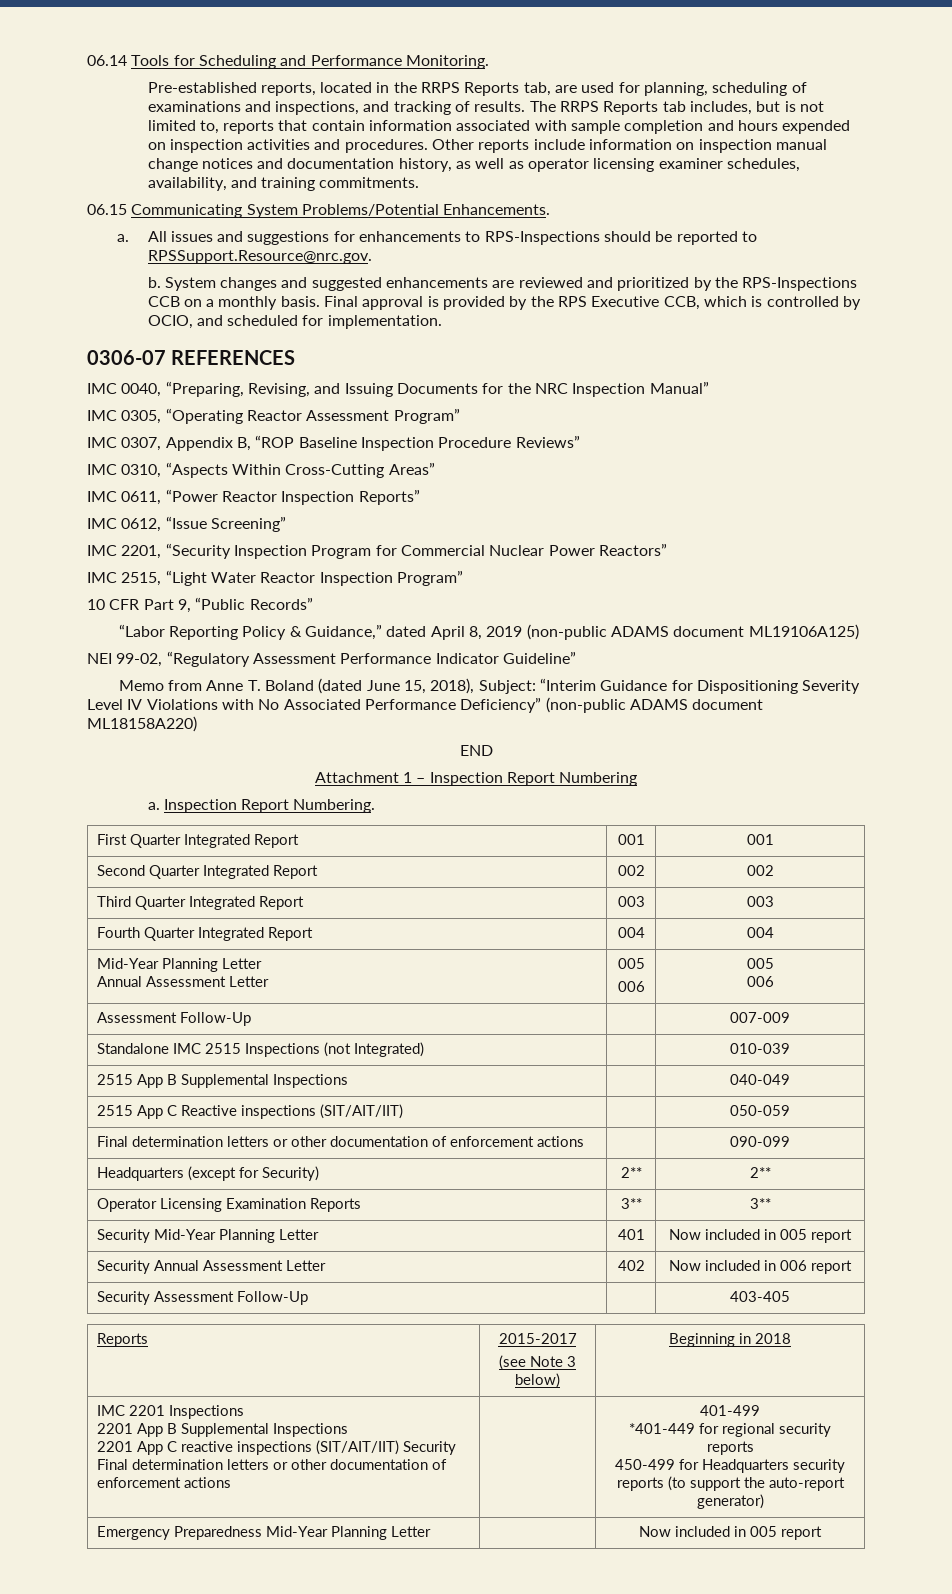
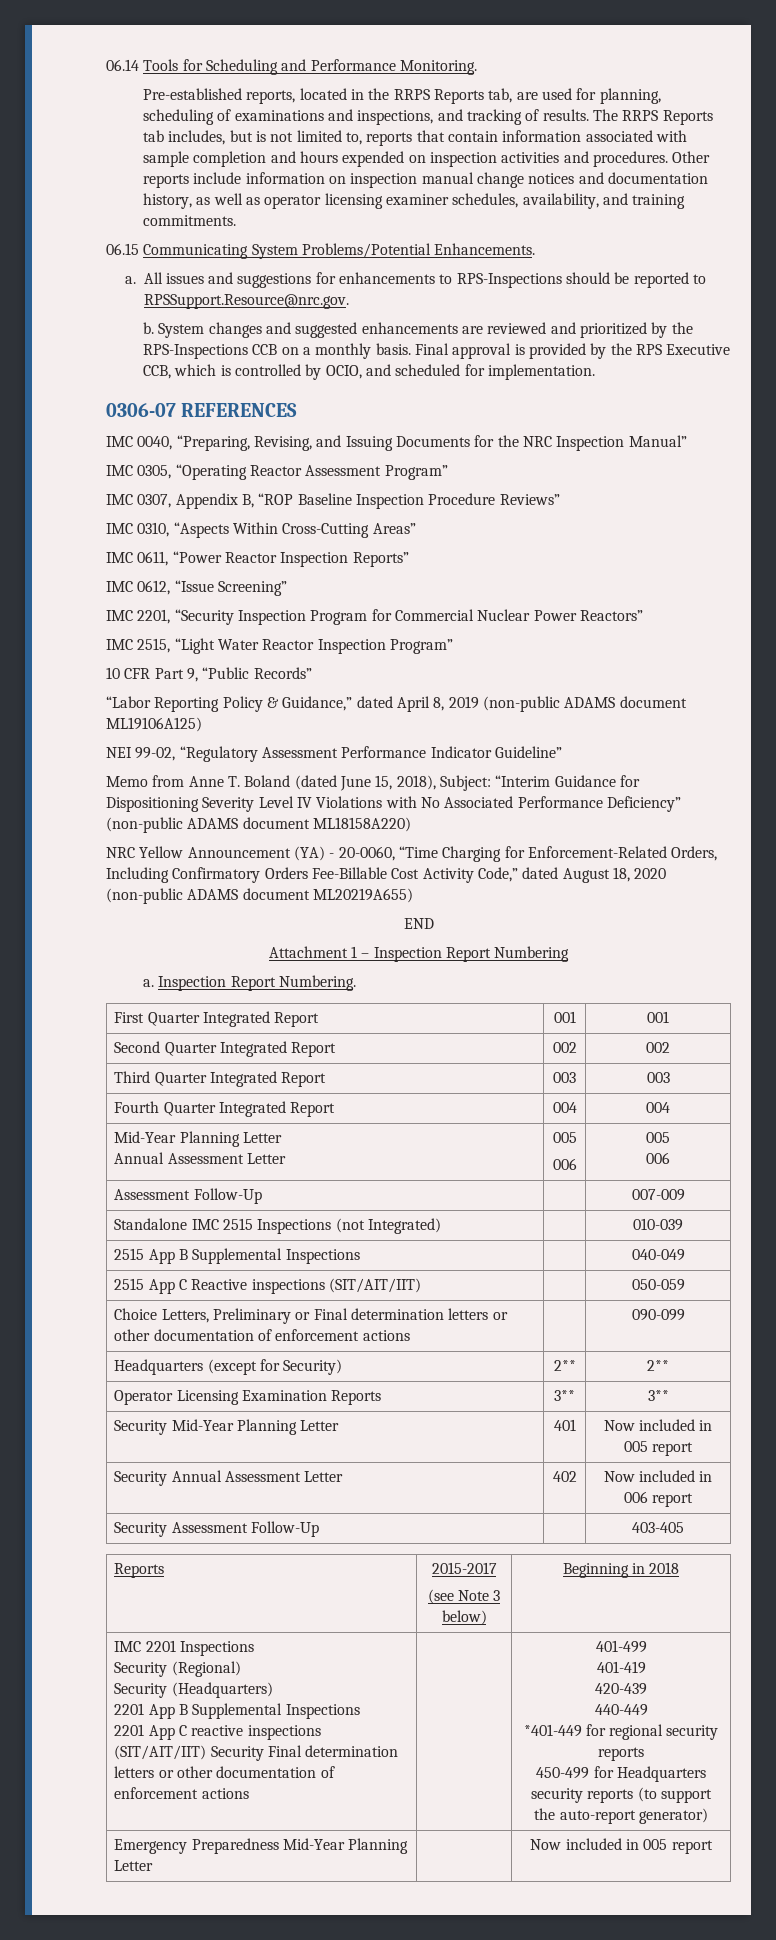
(197, 724) none -> [106,846,718,862] [106,867,667,883] [106,888,413,904] // NRC Yellow Announcement (YA) - 20-0060, “Time Charging for Enforcement-Related Orders, Including Confirmatory Orders Fee-Billable Cost Activity Code,” dated August 18, 2020 (non-public ADAMS document ML20219A655)
(790, 1110) none -> [114,1308,311,1324] Choice Letters, Preliminary or
(245, 1412) none -> [114,1661,241,1677] [114,1682,273,1698] // Security (Regional) // Security (Headquarters)
(760, 1410) none -> [596,1661,646,1674] [595,1683,647,1695] [594,1704,648,1716] // 401-419 // 420-439 // 440-449

